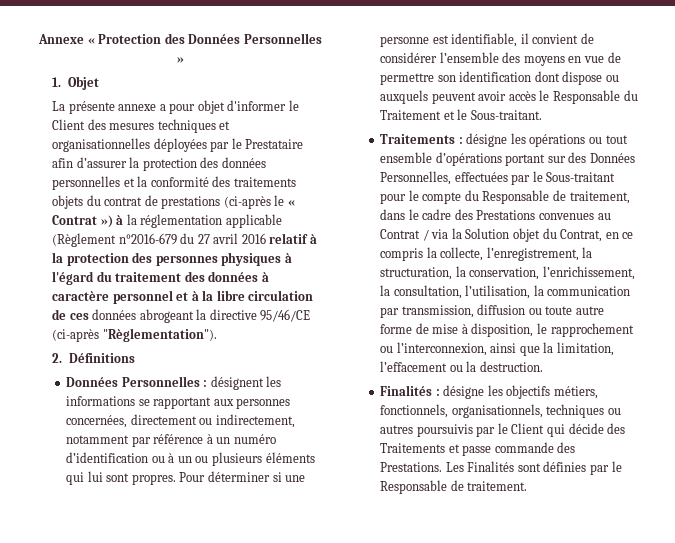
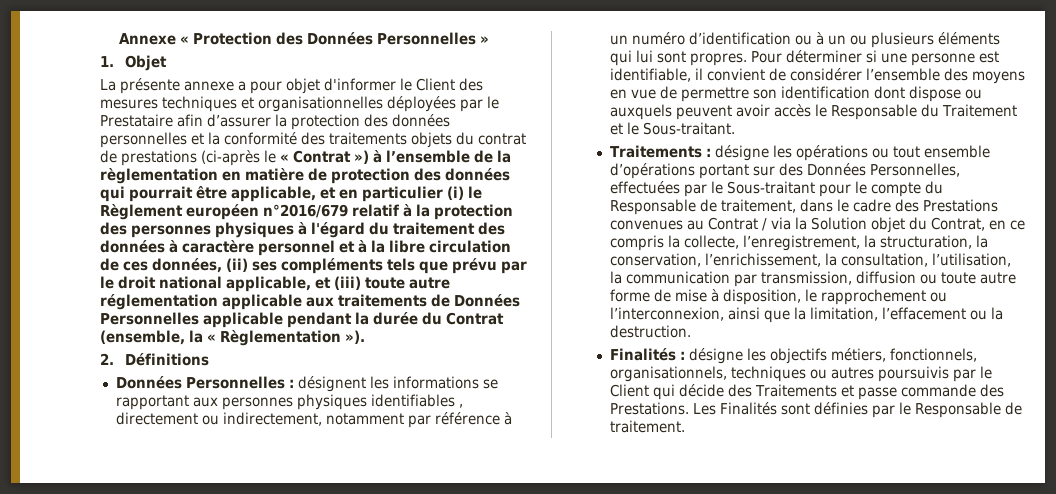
[126,214,282,228] [52,233,266,247] la réglementation applicable (Règlement n°2016-679 du 27 avril 2016 -> [386,150,512,163] [100,168,511,184] [100,186,483,202] [100,204,349,220] l’ensemble de la règlementation en matière de protection des données qui pourrait être applicable, et en particulier (i) le Règlement européen n°2016/679
[92,309,311,323] [52,328,217,342] données abrogeant la directive 95/46/CE (ci-après "Règlementation"). -> [152,258,528,274] [100,276,451,292] [100,294,521,310] [100,312,505,328] [100,330,366,346] données, (ii) ses compléments tels que prévu par le droit national applicable, et (iii) toute autre réglementation applicable aux traitements de Données Personnelles applicable pendant la durée du Contrat (ensemble, la « Règlementation »).
[66,415,128,428] concernées, -> [297,394,464,410] physiques identifiables ,

